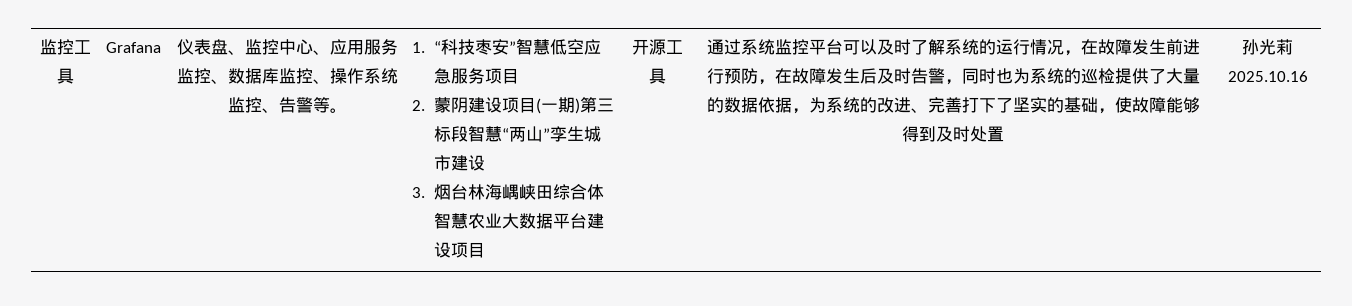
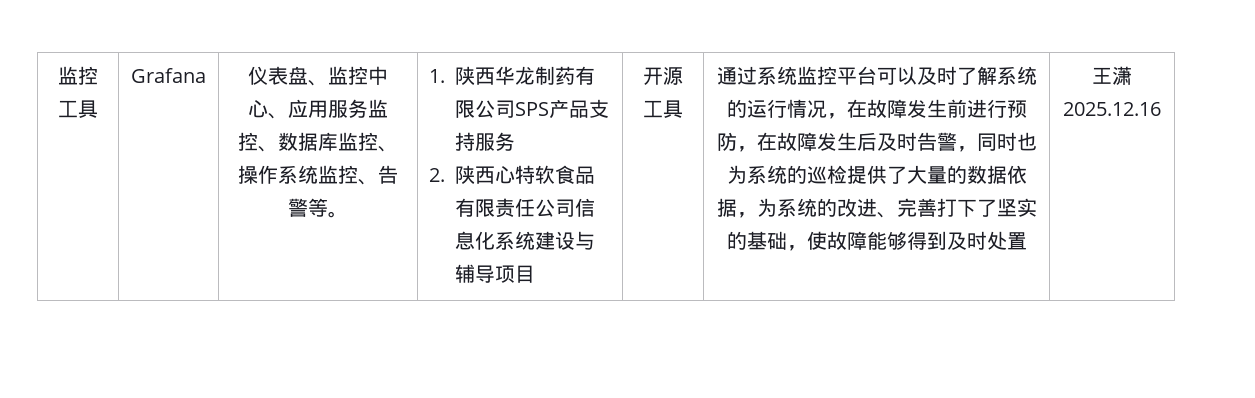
[433,38,601,55] [433,68,519,84] “科技枣安”智慧低空应急服务项目 -> [455,66,596,86] [455,99,610,118] [455,132,516,151] 陕西华龙制药有限公司SPS产品支持服务
[433,97,614,114] [433,125,601,142] [433,155,485,171] [412,184,604,200] [433,212,604,229] [433,242,451,258] 蒙阴建设项目(一期)第三标段智慧“两山”孪生城市建设 // 3.烟台林海嵎峡田综合体智慧农业大数据平台建设 -> [455,165,596,185] [455,198,596,218] [455,231,596,250] [455,264,496,283] 陕西心特软食品有限责任公司信息化系统建设与辅导
[1242,39,1293,55] [1227,71,1308,82] 孙光莉2025.10.16 -> [1092,66,1132,85] [1063,102,1161,116] 王潇2025.12.16

